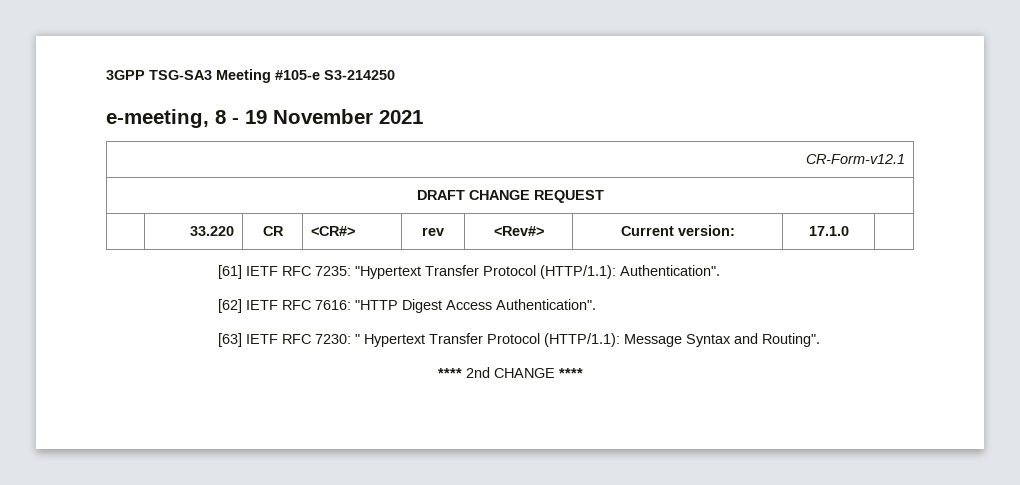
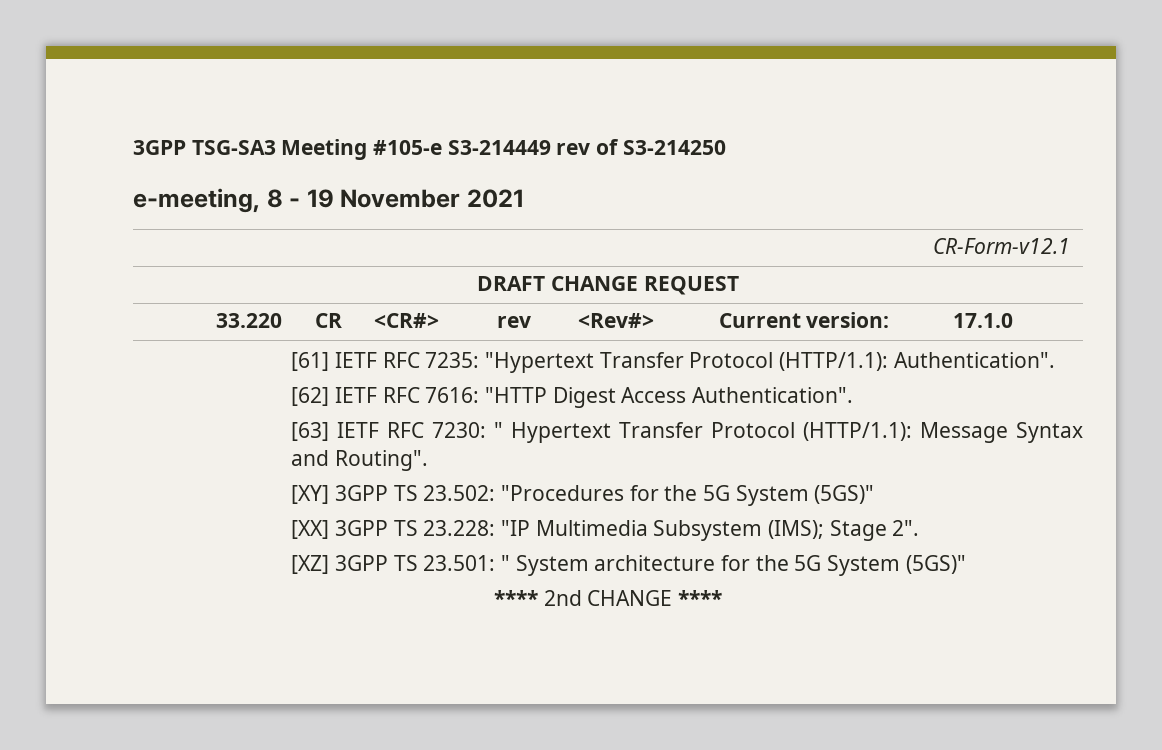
(320, 75) none -> [447,139,620,155] S3-214449 rev of
(821, 340) none -> [291,485,875,506] [291,520,920,541] [291,555,966,576] // [XY] 3GPP TS 23.502: "Procedures for the 5G System (5GS)" // [XX] 3GPP TS 23.228: "IP Multimedia Subsystem (IMS); Stage 2". // [XZ] 3GPP TS 23.501: " System architecture for the 5G System (5GS)"

